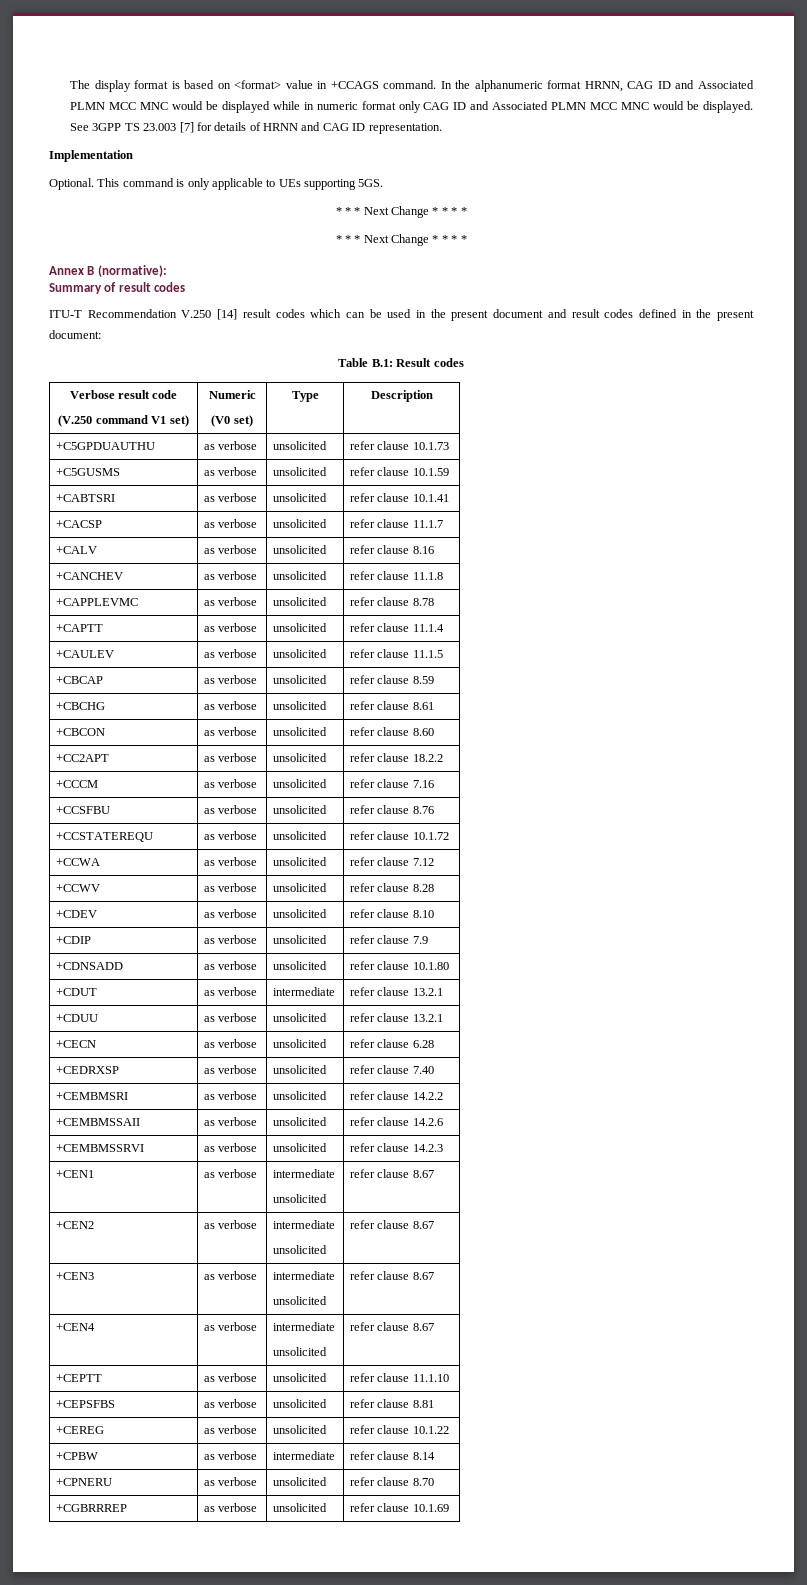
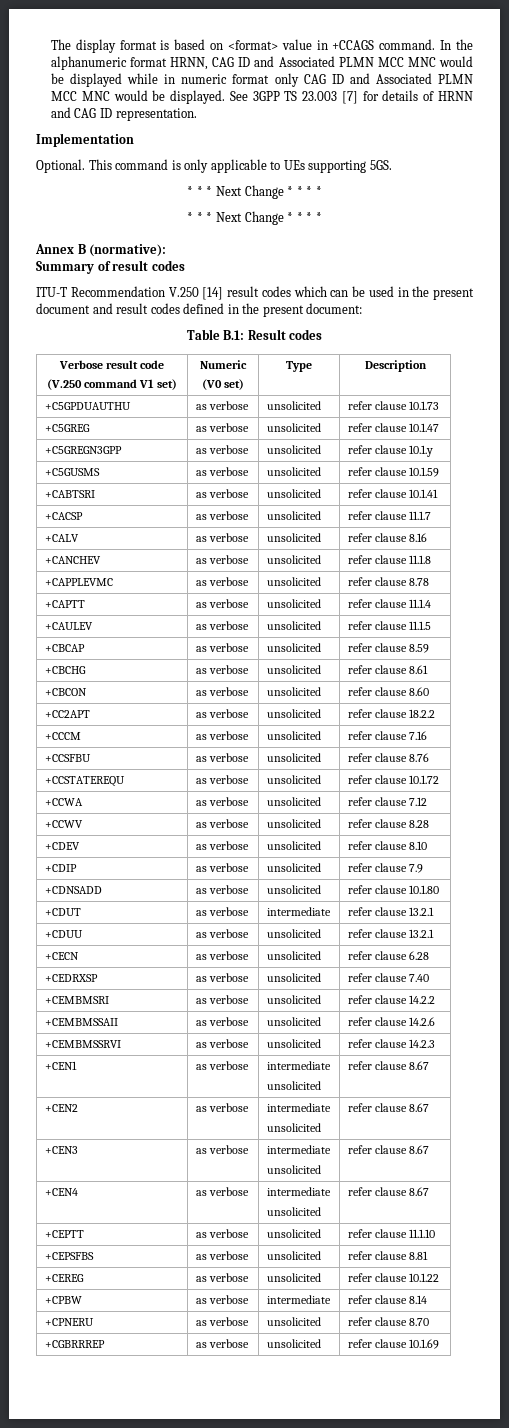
(449, 446) none -> [44,424,90,432] [195,423,249,432] [266,423,321,432] [347,423,439,432] [44,446,122,454] [195,445,249,454] [266,445,321,454] [347,445,433,457] // +C5GREG | as verbose | unsolicited | refer clause 10.1.47 // +C5GREGN3GPP | as verbose | unsolicited | refer clause 10.1.y

